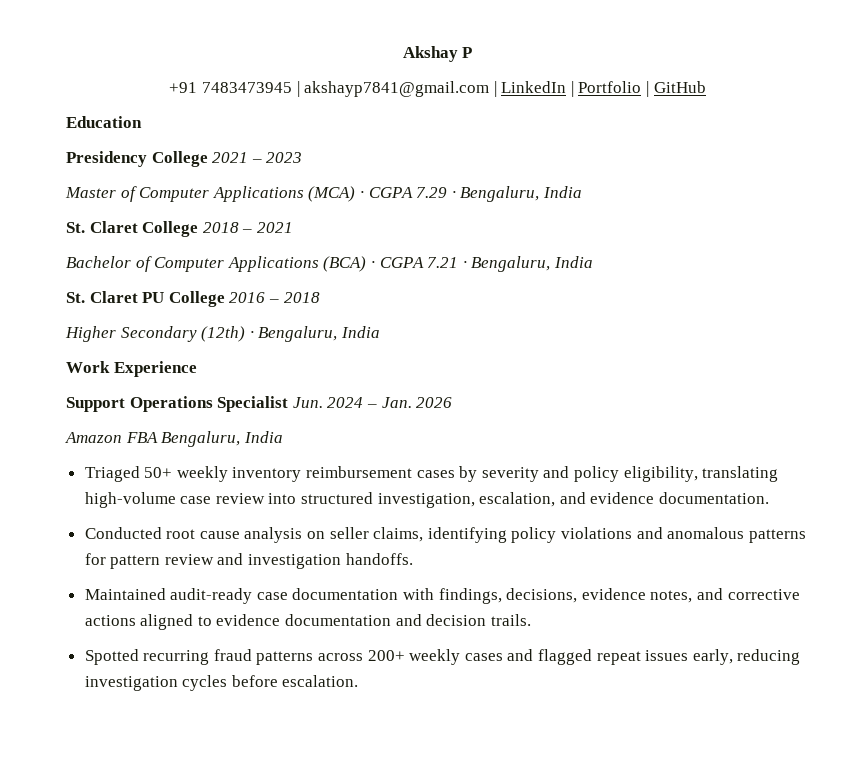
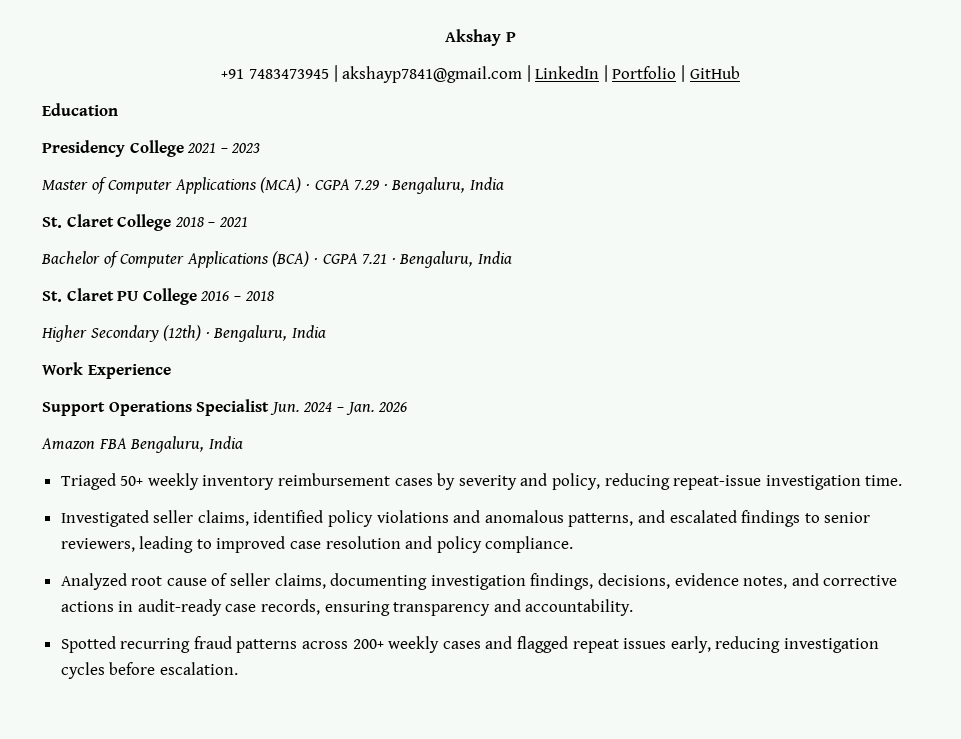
[574,466,779,482] [84,492,770,508] [84,527,507,543] policy eligibility, translating high-volume case review into structured investigation, escalation, and evidence documentation. // Conducted root cause analysis on seller claims, identifying -> [552,473,903,490] [60,510,324,527] policy, reducing repeat-issue investigation time. // Investigated seller claims, identified
[748,529,806,543] [84,553,413,569] [84,588,435,604] patterns for pattern review and investigation handoffs. // Maintained audit-ready case documentation with -> [568,510,871,527] [60,536,574,553] [60,573,526,590] patterns, and escalated findings to senior reviewers, leading to improved case resolution and policy compliance. // Analyzed root cause of seller claims, documenting investigation
[140,614,531,630] aligned to evidence documentation and decision trails. -> [118,599,634,616] in audit-ready case records, ensuring transparency and accountability.

